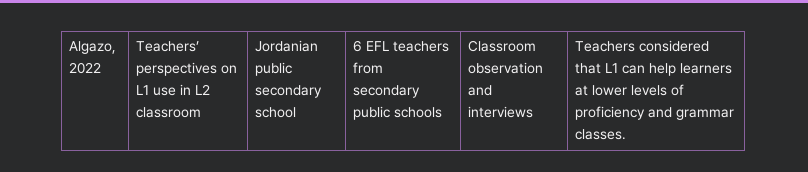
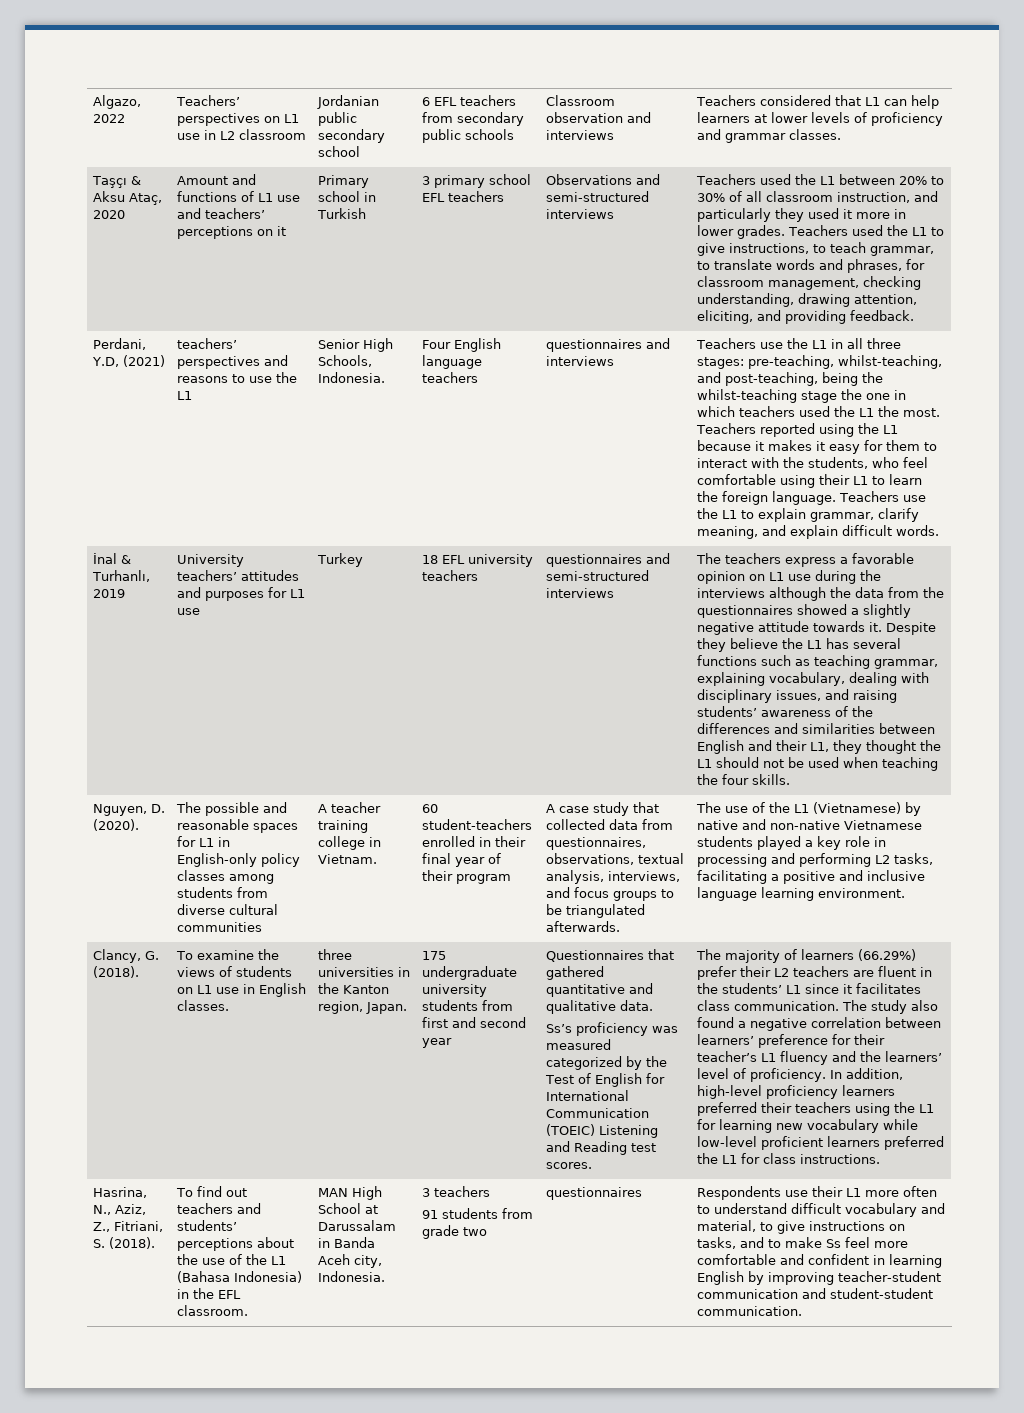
(627, 134) none -> [92,176,142,188] [93,191,163,205] [93,210,126,219] [177,174,257,185] [177,191,301,202] [177,208,266,219] [177,226,287,239] [318,175,370,188] [318,191,377,202] [317,208,367,219] [422,174,532,188] [422,191,505,202] [546,174,661,185] [546,191,650,202] [546,209,615,219] [696,174,945,185] [697,191,939,203] [697,208,907,222] [697,225,945,239] [697,242,935,256] [697,259,926,273] [697,276,922,290] [697,293,918,307] [697,310,915,324] [93,338,147,350] [92,355,166,367] [177,338,238,349] [177,355,289,369] [177,372,298,383] [177,391,193,400] [318,338,394,352] [318,355,373,367] [318,372,386,383] [422,338,502,352] [422,355,483,369] [422,372,479,383] [546,338,671,352] [546,356,615,366] [696,338,902,349] [697,355,943,369] [697,372,884,386] [697,389,907,403] [697,406,941,417] [696,423,899,437] [697,440,938,454] [697,457,929,469] [697,474,923,488] [697,491,927,505] [697,508,920,522] [697,525,940,539] [93,553,132,564] [92,570,151,582] [93,589,126,598] [177,554,245,567] [177,570,300,581] [177,587,306,601] [177,608,201,615] [317,553,364,567] [422,554,534,567] [422,570,479,581] [546,553,671,567] [546,570,650,581] [546,588,615,598] [696,553,915,567] [697,570,882,584] [697,587,945,601] [697,604,912,618] [697,621,937,635] [697,638,902,652] [697,655,939,669] [697,672,930,686] [697,689,898,703] [697,706,874,717] [697,723,936,734] [697,740,942,754] [697,757,939,771] [697,774,791,785] [93,804,166,816] [93,819,140,831] [176,802,288,816] [177,819,299,833] [177,836,231,847] [177,853,301,867] [177,870,275,884] [177,887,269,898] [177,904,279,915] [177,922,263,932] [318,802,382,813] [318,820,369,833] [318,836,382,850] [318,854,378,864] [422,804,439,813] [422,819,533,830] [422,836,527,847] [422,853,502,867] [422,870,512,884] [546,802,660,816] [546,819,674,830] [546,837,647,850] [546,853,685,865] [546,870,681,884] [546,887,675,901] [546,904,646,918] [546,921,621,932] [696,802,922,816] [697,819,923,830] [697,836,887,850] [697,853,934,867] [697,870,926,884] [697,887,906,901] [93,949,160,963] [93,966,140,978] [176,949,280,960] [177,966,293,977] [177,983,307,997] [177,1000,230,1011] [318,949,353,960] [318,967,411,977] [318,983,390,994] [318,1001,408,1014] [422,951,447,960] [422,966,518,980] [422,984,488,997] [422,1000,514,1011] [422,1017,527,1028] [422,1038,453,1048] [546,949,675,962] [546,966,605,980] [546,983,654,997] [546,1000,654,1014] [546,1022,679,1036] [546,1039,612,1050] [546,1056,668,1070] [545,1073,666,1087] [546,1090,630,1101] [546,1108,650,1118] [546,1124,659,1138] [546,1141,657,1155] [546,1162,593,1169] [696,949,917,963] [697,966,933,980] [697,983,922,994] [697,1000,939,1014] [697,1017,942,1031] [697,1034,886,1048] [697,1051,943,1065] [697,1068,904,1082] [697,1085,896,1099] [697,1102,935,1116] [697,1119,919,1133] [697,1136,945,1150] [697,1153,881,1164] [93,1187,148,1198] [93,1204,147,1215] [93,1221,164,1232] [93,1237,156,1249] [176,1186,248,1197] [177,1203,262,1214] [177,1220,238,1231] [177,1237,295,1251] [177,1254,287,1265] [177,1271,303,1283] [177,1288,242,1299] [177,1305,249,1316] [318,1186,383,1200] [318,1203,379,1214] [318,1220,397,1231] [318,1237,376,1248] [318,1254,383,1268] [318,1271,386,1282] [422,1186,491,1197] [422,1208,534,1219] [422,1225,488,1239] [546,1187,643,1200] [697,1186,938,1200] [697,1203,946,1217] [697,1220,906,1234] [697,1237,909,1249] [697,1254,943,1268] [697,1271,942,1285] [697,1288,934,1299] [697,1306,803,1316] // Taşçı & Aksu Ataç, 2020 | Amount and functions of L1 use and teachers’ perceptions on it | Primary school in Turkish | 3 primary school EFL teachers | Observations and semi-structured interviews | Teachers used the L1 between 20% to 30% of all classroom instruction, and particularly they used it more in lower grades. Teachers used the L1 to give instructions, to teach grammar, to translate words and phrases, for classroom management, checking understanding, drawing attention, eliciting, and providing feedback. // Perdani, Y.D, (2021) | teachers’ perspectives and reasons to use the L1 | Senior High Schools, Indonesia. | Four English language teachers | questionnaires and interviews | Teachers use the L1 in all three stages: pre-teaching, whilst-teaching, and post-teaching, being the whilst-teaching stage the one in which teachers used the L1 the most. Teachers reported using the L1 because it makes it easy for them to interact with the students, who feel comfortable using their L1 to learn the foreign language. Teachers use the L1 to explain grammar, clarify meaning, and explain difficult words. // İnal & Turhanlı, 2019 | University teachers’ attitudes and purposes for L1 use | Turkey | 18 EFL university teachers | questionnaires and semi-structured interviews | The teachers express a favorable opinion on L1 use during the interviews although the data from the questionnaires showed a slightly negative attitude towards it. Despite they believe the L1 has several functions such as teaching grammar, explaining vocabulary, dealing with disciplinary issues, and raising students’ awareness of the differences and similarities between English and their L1, they thought the L1 should not be used when teaching the four skills. // Nguyen, D. (2020). | The possible and reasonable spaces for L1 in English-only policy classes among students from diverse cultural communities | A teacher training college in Vietnam. | 60 student-teachers enrolled in their final year of their program | A case study that collected data from questionnaires, observations, textual analysis, interviews, and focus groups to be triangulated afterwards. | The use of the L1 (Vietnamese) by native and non-native Vietnamese students played a key role in processing and performing L2 tasks, facilitating a positive and inclusive language learning environment. // Clancy, G. (2018). | To examine the views of students on L1 use in English classes. | three universities in the Kanton region, Japan. | 175 undergraduate university students from first and second year | Questionnaires that gathered quantitative and qualitative data. // Ss’s proficiency was measured categorized by the Test of English for International Communication (TOEIC) Listening and Reading test scores. | The majority of learners (66.29%) prefer their L2 teachers are fluent in the students’ L1 since it facilitates class communication. The study also found a negative correlation between learners’ preference for their teacher’s L1 fluency and the learners’ level of proficiency. In addition, high-level proficiency learners preferred their teachers using the L1 for learning new vocabulary while low-level proficient learners preferred the L1 for class instructions. // Hasrina, N., Aziz, Z., Fitriani, S. (2018). | To find out teachers and students’ perceptions about the use of the L1 (Bahasa Indonesia) in the EFL classroom. | MAN High School at Darussalam in Banda Aceh city, Indonesia. | 3 teachers // 91 students from grade two | questionnaires | Respondents use their L1 more often to understand difficult vocabulary and material, to give instructions on tasks, and to make Ss feel more comfortable and confident in learning English by improving teacher-student communication and student-student communication.

